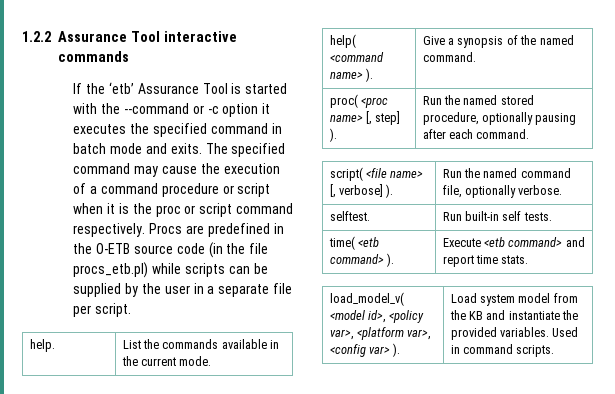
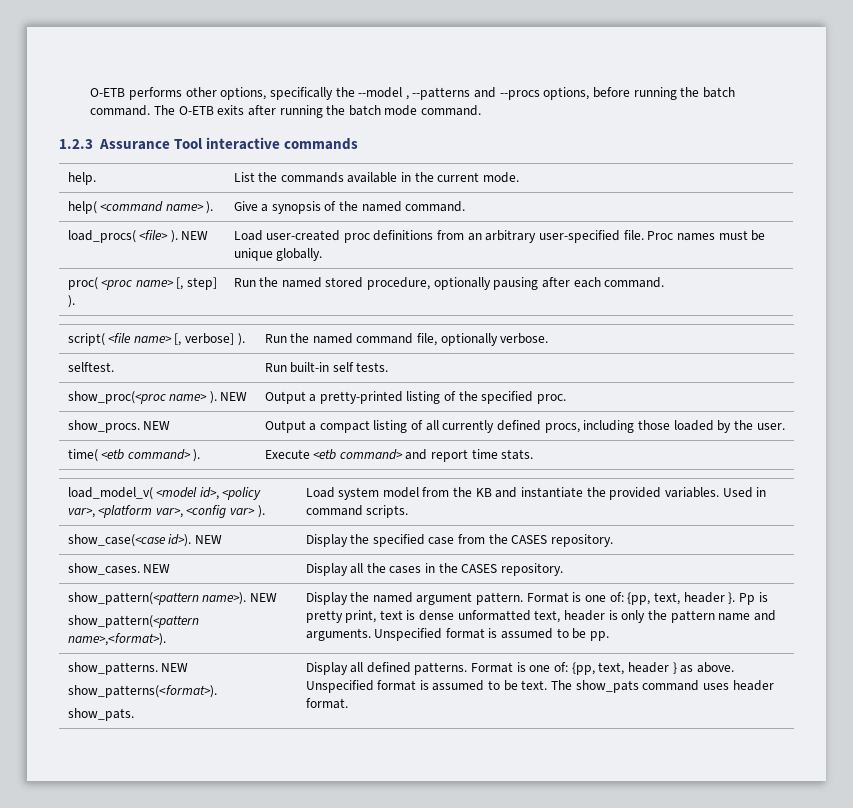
[22,31,237,42] [58,51,129,62] [73,82,288,94] [73,103,271,117] [73,123,282,137] [73,143,286,157] [73,163,280,177] [73,183,271,197] [73,203,293,217] [73,223,284,237] [73,242,269,258] [73,262,268,278] [73,283,292,297] [73,303,132,317] 1.2.2 Assurance Tool interactive commands // If the ‘etb’ Assurance Tool is started with the --command or -c option it executes the specified command in batch mode and exits. The specified command may cause the execution of a command procedure or script when it is the proc or script command respectively. Procs are predefined in the O-ETB source code (in the file procs_etb.pl) while scripts can be supplied by the user in a separate file per script. -> [90,87,735,100] [90,105,482,118] [59,137,358,150] O-ETB performs other options, specifically the --model , --patterns and --procs options, before running the batch command. The O-ETB exits after running the batch mode command. // 1.2.3 Assurance Tool interactive commands
(476, 57) none -> [67,230,209,243] [233,230,766,243] [233,248,323,261] // load_procs( <file> ). NEW | Load user-created proc definitions from an arbitrary user-specified file. Proc names must be unique globally.
(552, 216) none -> [67,391,248,404] [264,391,567,404] [67,420,171,433] [264,420,785,433] // show_proc(<proc name> ). NEW | Output a pretty-printed listing of the specified proc. // show_procs. NEW | Output a compact listing of all currently defined procs, including those loaded by the user.
(555, 351) none -> [67,534,222,547] [305,534,614,547] [67,563,171,575] [305,563,564,576] [67,592,277,605] [67,615,199,628] [67,633,166,646] [305,592,768,605] [305,610,776,623] [305,628,610,641] [67,662,189,675] [67,685,217,698] [67,708,134,721] [305,662,734,675] [305,680,774,693] [305,698,348,709] // show_case(<case id>). NEW | Display the specified case from the CASES repository. // show_cases. NEW | Display all the cases in the CASES repository. // show_pattern(<pattern name>). NEW // show_pattern(<pattern name>,<format>). | Display the named argument pattern. Format is one of: {pp, text, header }. Pp is pretty print, text is dense unformatted text, header is only the pattern name and arguments. Unspecified format is assumed to be pp. // show_patterns. NEW // show_patterns(<format>). // show_pats. | Display all defined patterns. Format is one of: {pp, text, header } as above. Unspecified format is assumed to be text. The show_pats command uses header format.

